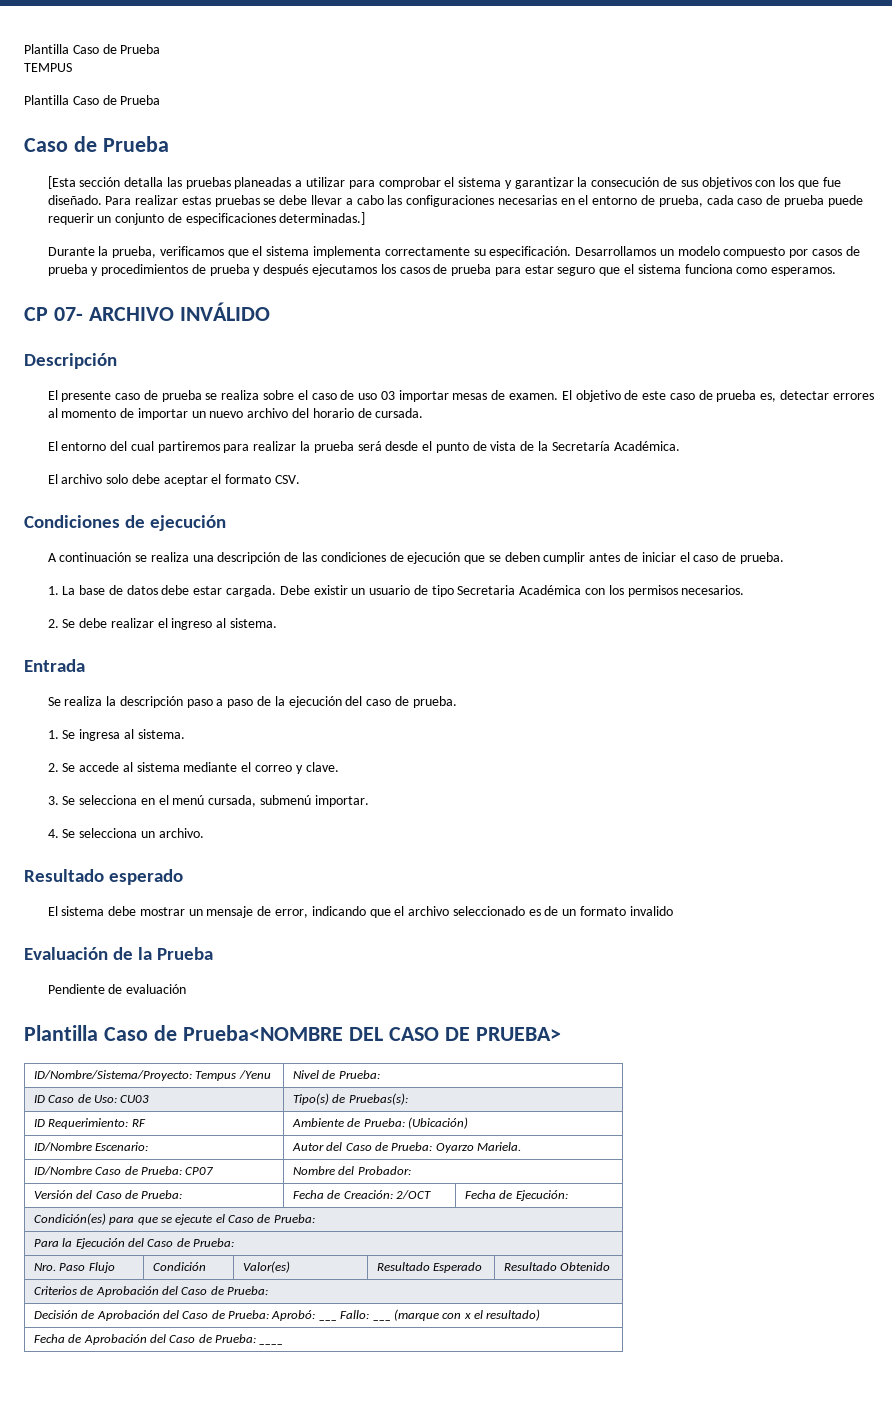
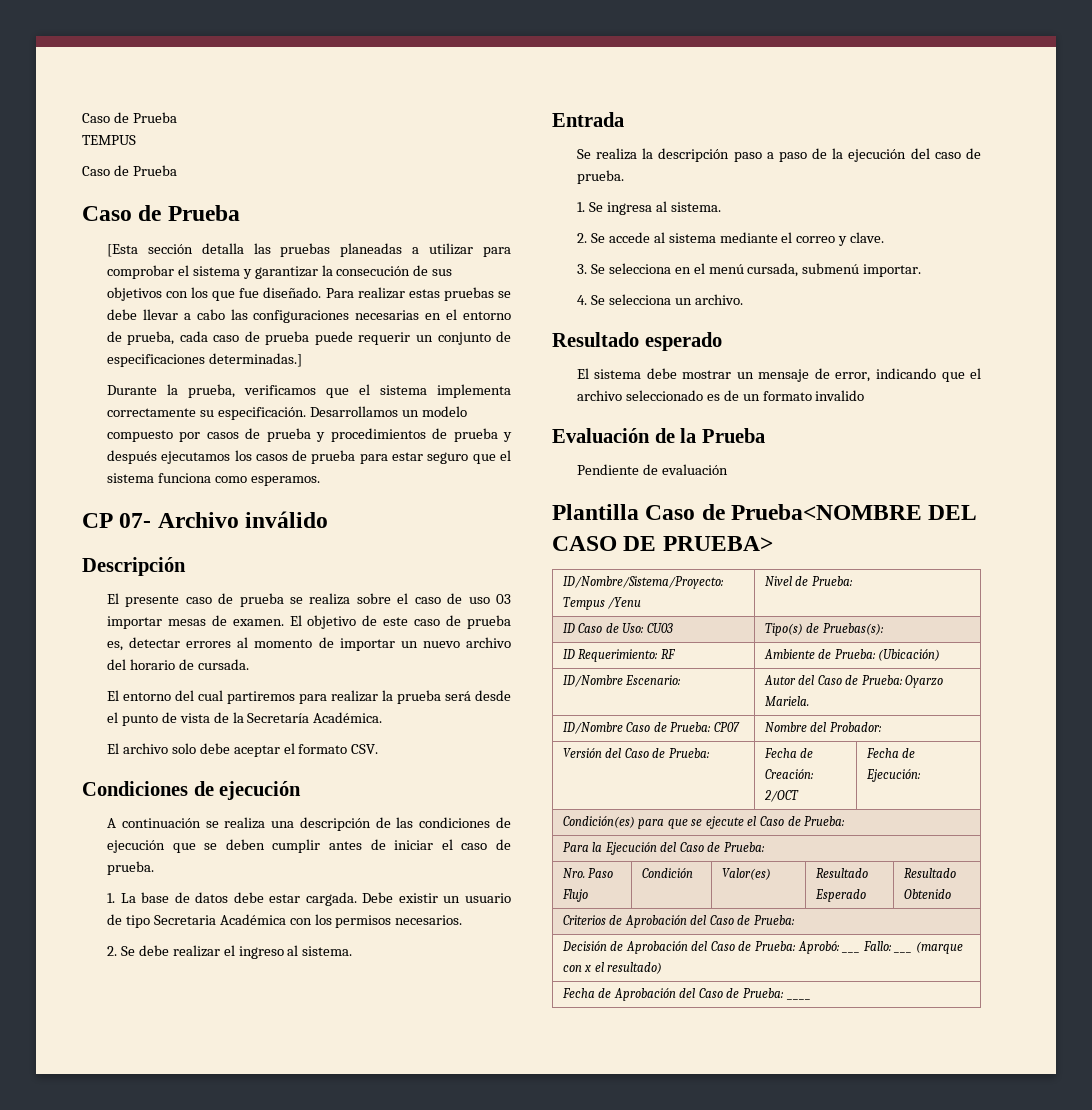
[24,44,69,54] Plantilla -> (82, 118) none
[24,95,69,105] Plantilla -> (136, 140) none
[88,302,270,321] ARCHIVO INVÁLIDO -> [157,511,329,528] Archivo inválido

